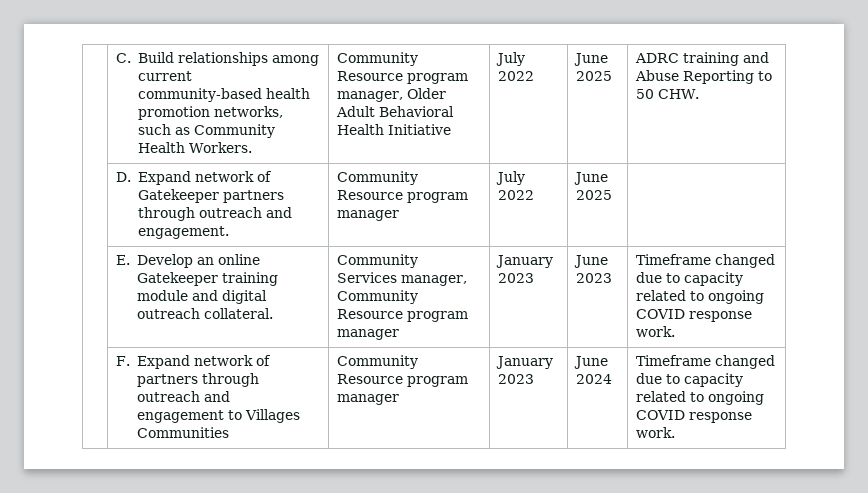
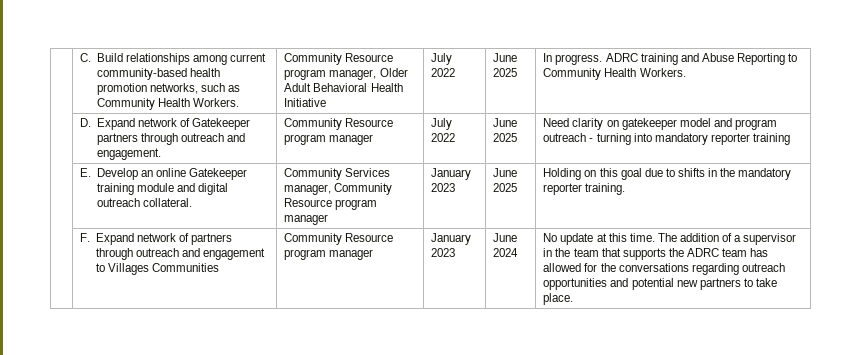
(613, 76) none -> [543,53,603,65] In progress.
[636,89,700,99] 50 CHW. -> [543,68,686,80] Community Health Workers.
(613, 195) none -> [543,118,777,130] [543,133,790,145] Need clarity on gatekeeper model and program outreach - turning into mandatory reporter training
[576,273,613,283] [636,254,776,268] [636,272,744,286] [636,290,765,304] [636,309,753,322] [636,326,676,337] 2023 | Timeframe changed due to capacity related to ongoing COVID response work. -> [493,183,518,192] [543,168,792,180] [543,183,626,195] 2025 | Holding on this goal due to shifts in the mandatory reporter training.
[636,355,776,369] [636,373,744,387] [636,391,765,405] [636,410,753,423] [636,427,676,438] Timeframe changed due to capacity related to ongoing COVID response work. -> [543,233,797,245] [543,248,769,260] [543,263,785,275] [543,278,777,290] [543,293,574,305] No update at this time. The addition of a supervisor in the team that supports the ADRC team has allowed for the conversations regarding outreach opportunities and potential new partners to take place.

